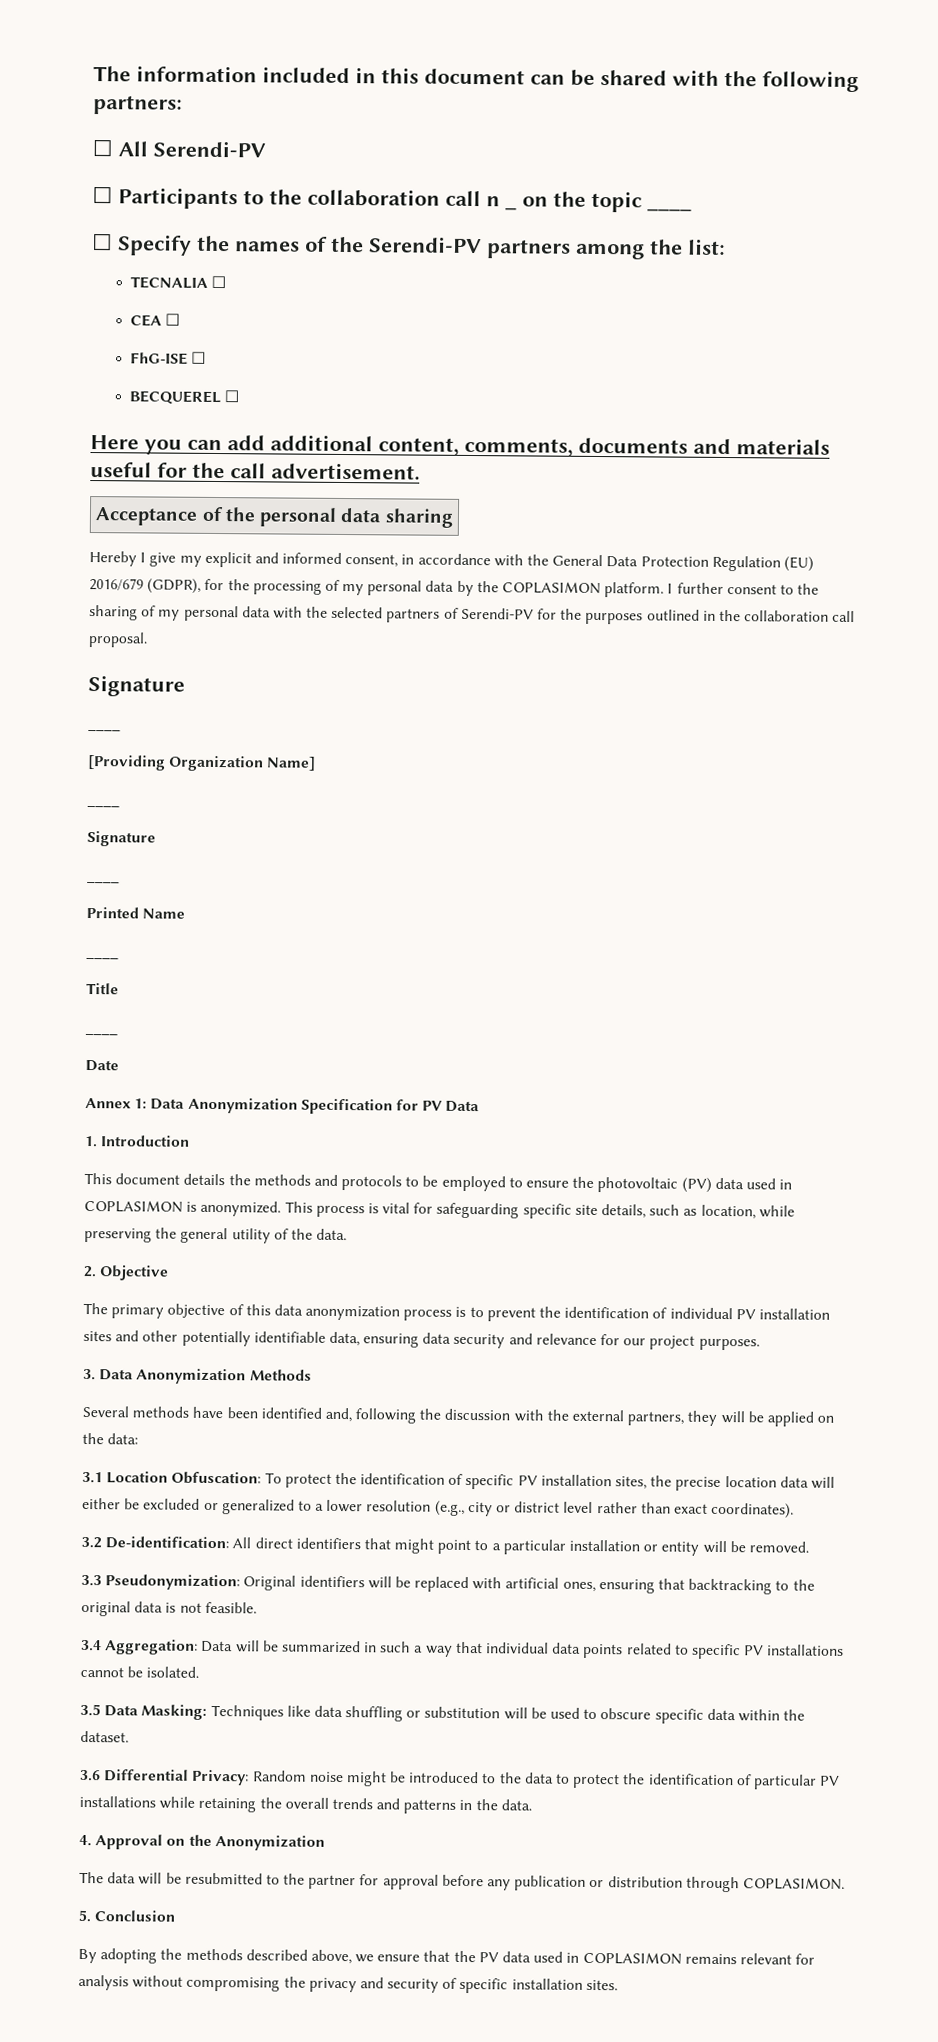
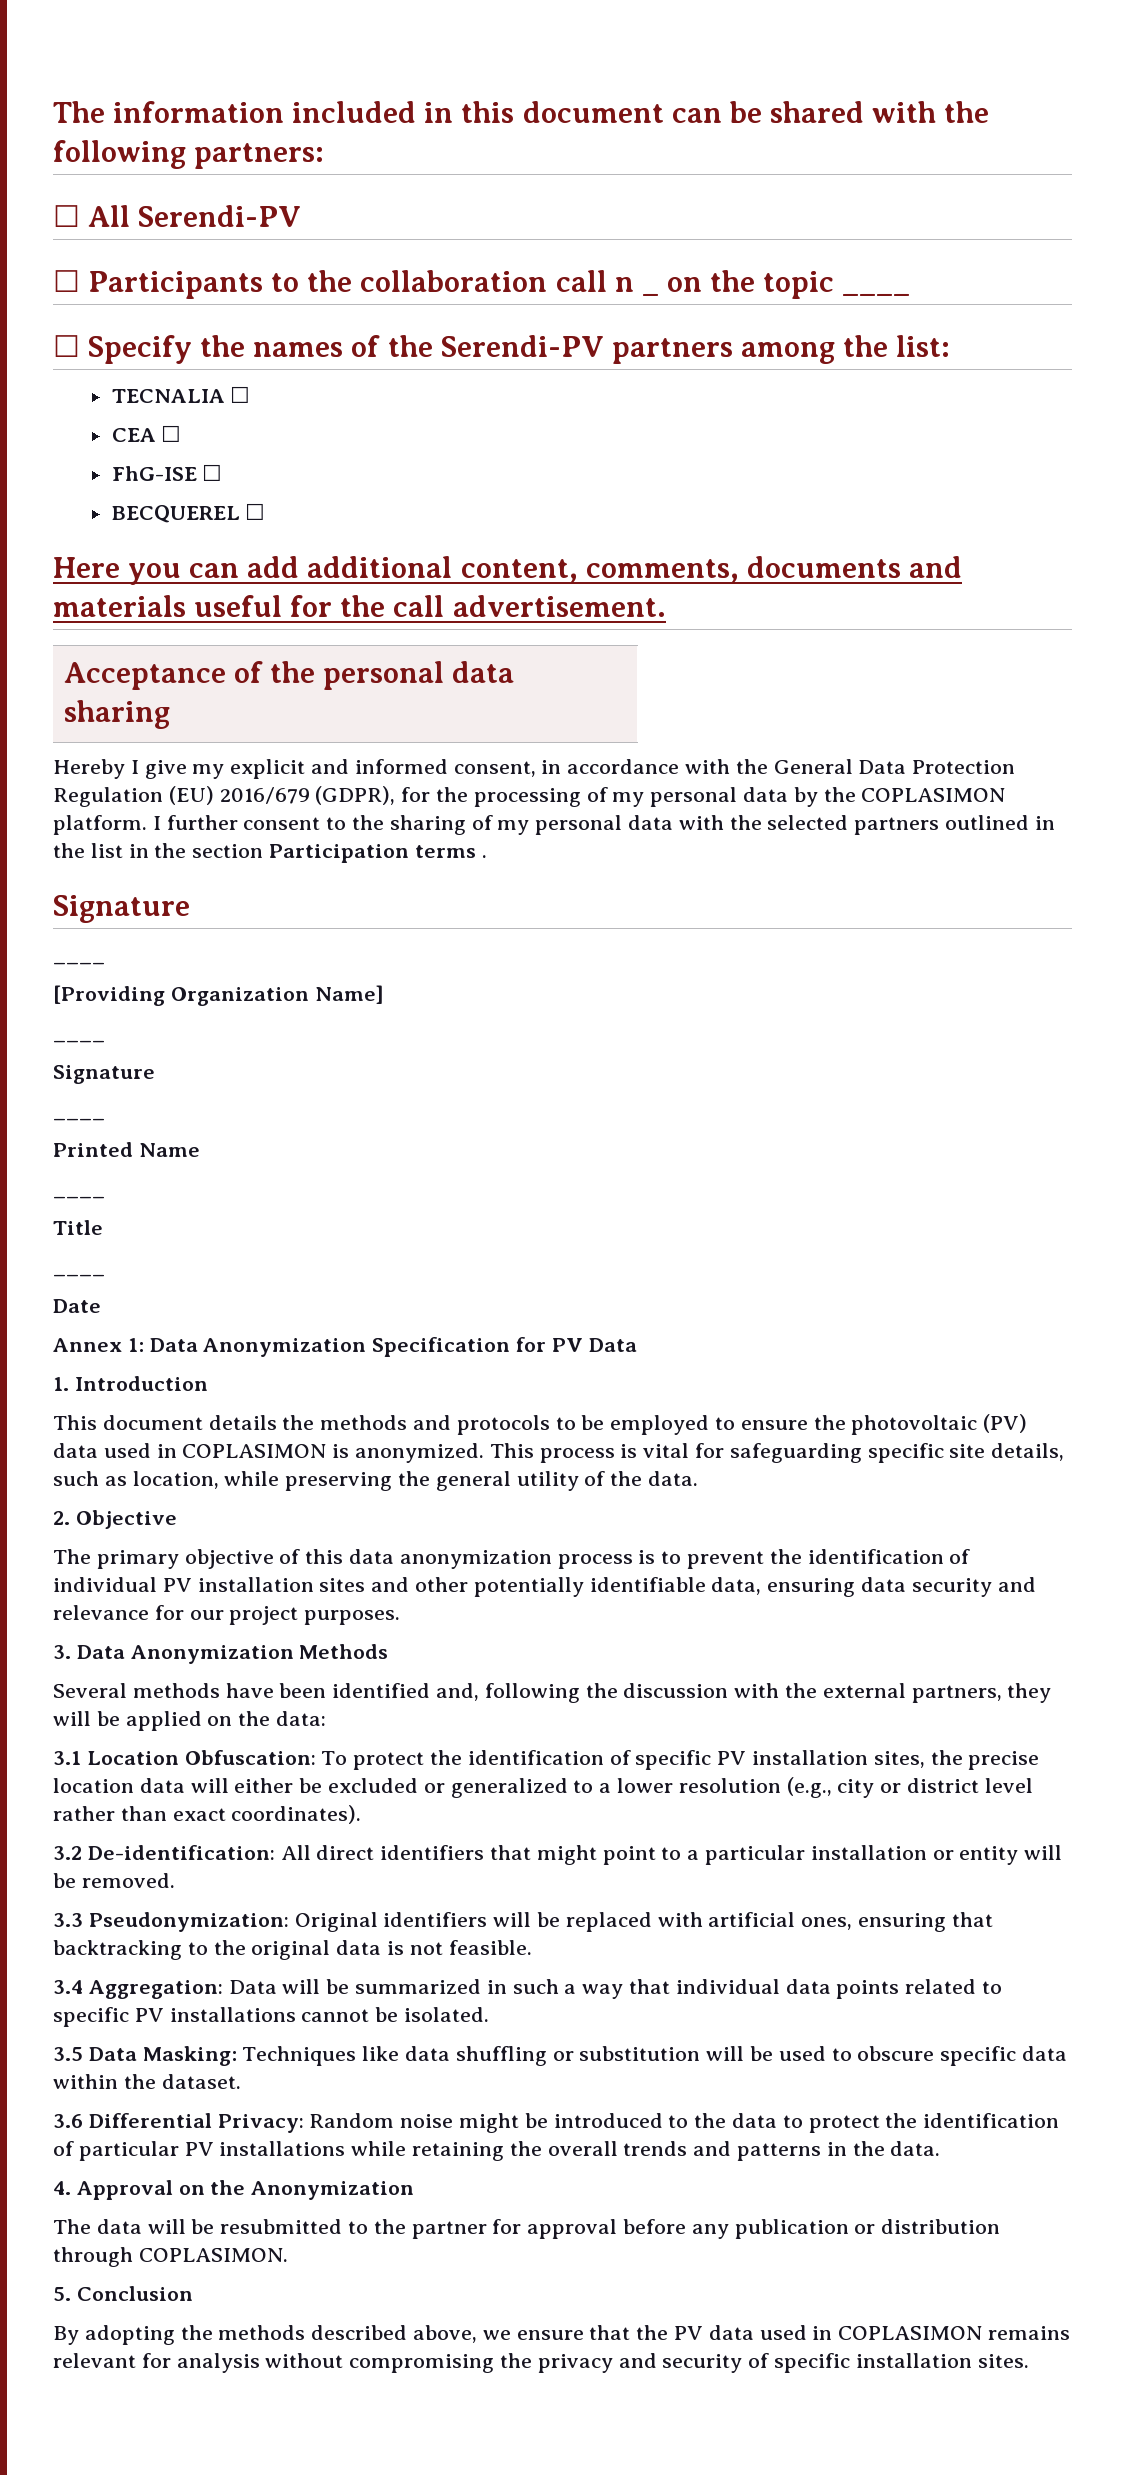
[443,607,856,625] [88,632,148,648] of Serendi-PV for the purposes outlined in the collaboration call proposal. -> [945,815,1055,830] [53,843,487,863] outlined in the list in the section Participation terms .

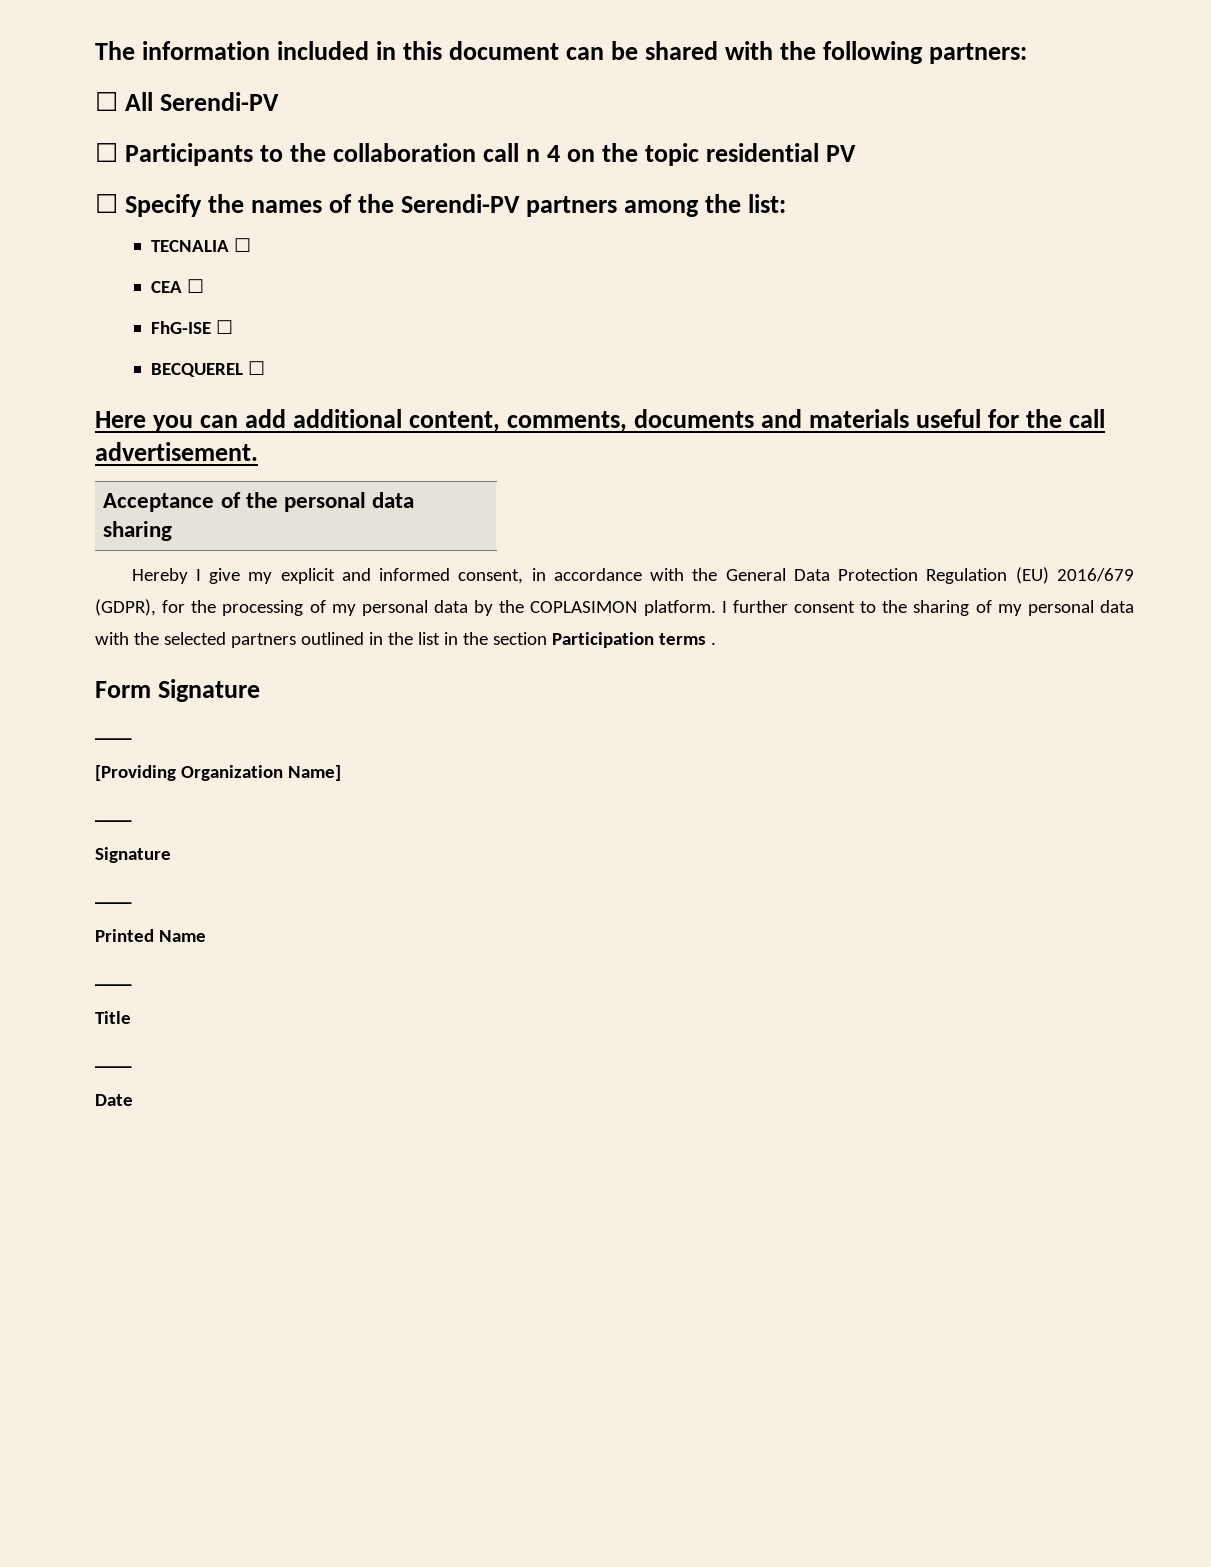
[641,292,659,296] _ -> [547,145,561,162] 4
[842,292,911,296] ____ -> [706,143,857,162] residential PV
(487, 856) none -> [95,681,151,698] Form
[53,1337,637,1357] [53,1376,208,1391] [53,1414,1028,1435] [53,1443,1065,1463] [53,1471,699,1491] [53,1510,177,1529] [53,1549,971,1569] [53,1577,1036,1597] [53,1605,401,1625] [53,1644,389,1664] [53,1683,1052,1703] [53,1711,327,1731] [53,1750,1040,1770] [53,1777,1033,1798] [53,1805,362,1824] [53,1845,1063,1865] [53,1873,175,1888] [53,1912,993,1932] [53,1940,532,1960] [53,1979,1003,1999] [53,2007,490,2027] [53,2046,1068,2066] [53,2074,241,2089] [53,2113,1060,2133] [53,2141,941,2161] [53,2180,415,2200] [53,2219,1001,2239] [53,2247,288,2267] [53,2286,193,2301] [53,2325,1071,2345] [53,2353,1029,2373] // Annex 1: Data Anonymization Specification for PV Data // 1. Introduction // This document details the methods and protocols to be employed to ensure the photovoltaic (PV) data used in COPLASIMON is anonymized. This process is vital for safeguarding specific site details, such as location, while preserving the general utility of the data. // 2. Objective // The primary objective of this data anonymization process is to prevent the identification of individual PV installation sites and other potentially identifiable data, ensuring data security and relevance for our project purposes. // 3. Data Anonymization Methods // Several methods have been identified and, following the discussion with the external partners, they will be applied on the data: // 3.1 Location Obfuscation: To protect the identification of specific PV installation sites, the precise location data will either be excluded or generalized to a lower resolution (e.g., city or district level rather than exact coordinates). // 3.2 De-identification: All direct identifiers that might point to a particular installation or entity will be removed. // 3.3 Pseudonymization: Original identifiers will be replaced with artificial ones, ensuring that backtracking to the original data is not feasible. // 3.4 Aggregation: Data will be summarized in such a way that individual data points related to specific PV installations cannot be isolated. // 3.5 Data Masking: Techniques like data shuffling or substitution will be used to obscure specific data within the dataset. // 3.6 Differential Privacy: Random noise might be introduced to the data to protect the identification of particular PV installations while retaining the overall trends and patterns in the data. // 4. Approval on the Anonymization // The data will be resubmitted to the partner for approval before any publication or distribution through COPLASIMON. // 5. Conclusion // By adopting the methods described above, we ensure that the PV data used in COPLASIMON remains relevant for analysis without compromising the privacy and security of specific installation sites. -> (133, 1100) none

